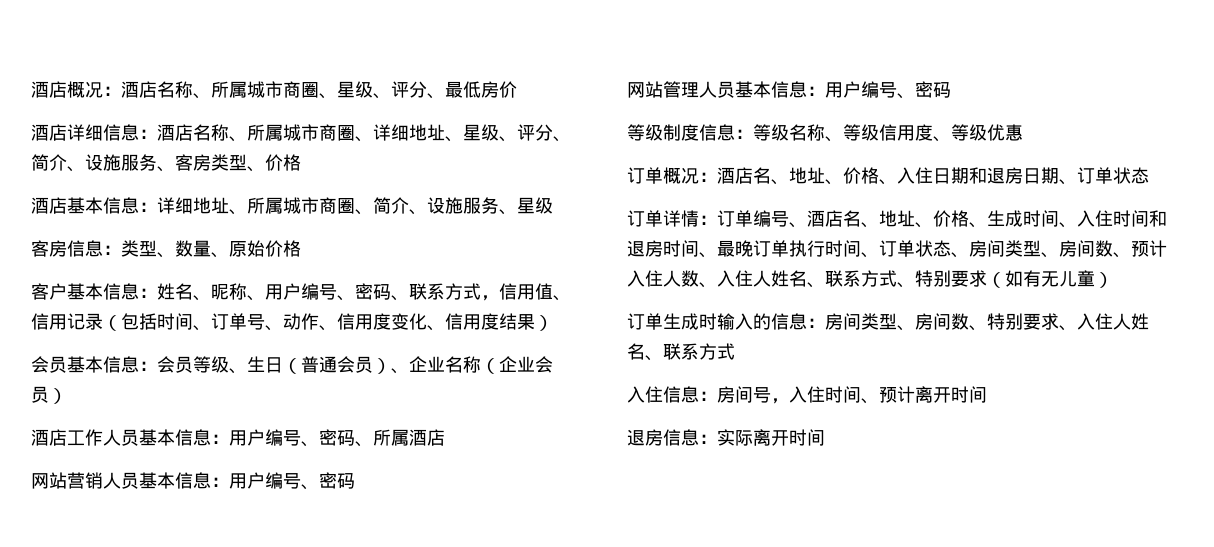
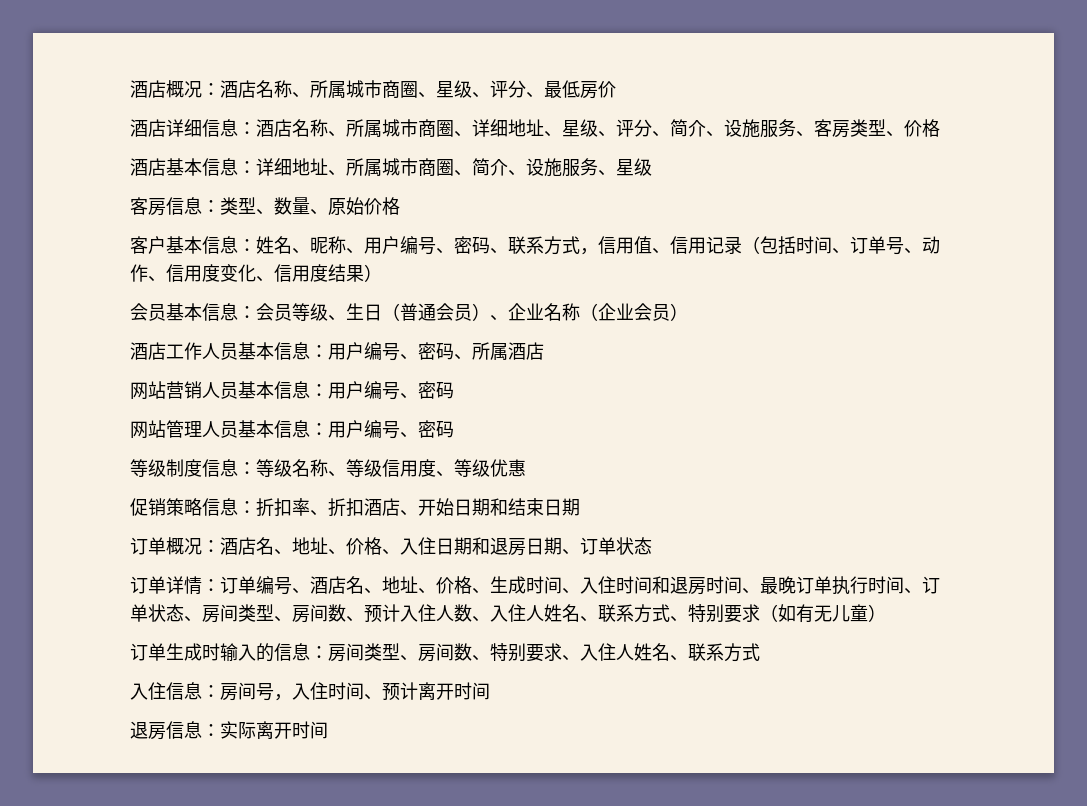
(1023, 132) none -> [130,498,580,517] // 促销策略信息：折扣率、折扣酒店、开始日期和结束日期

